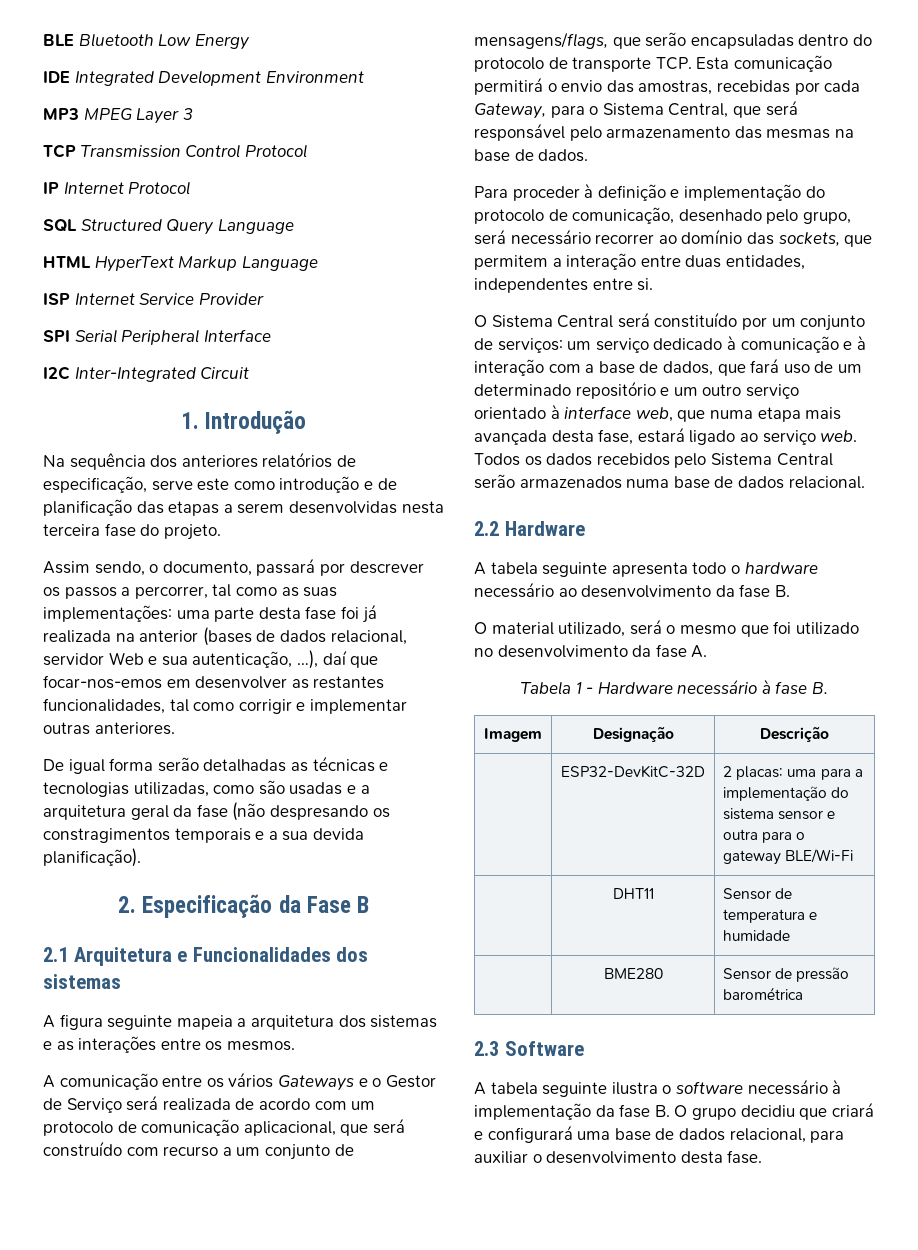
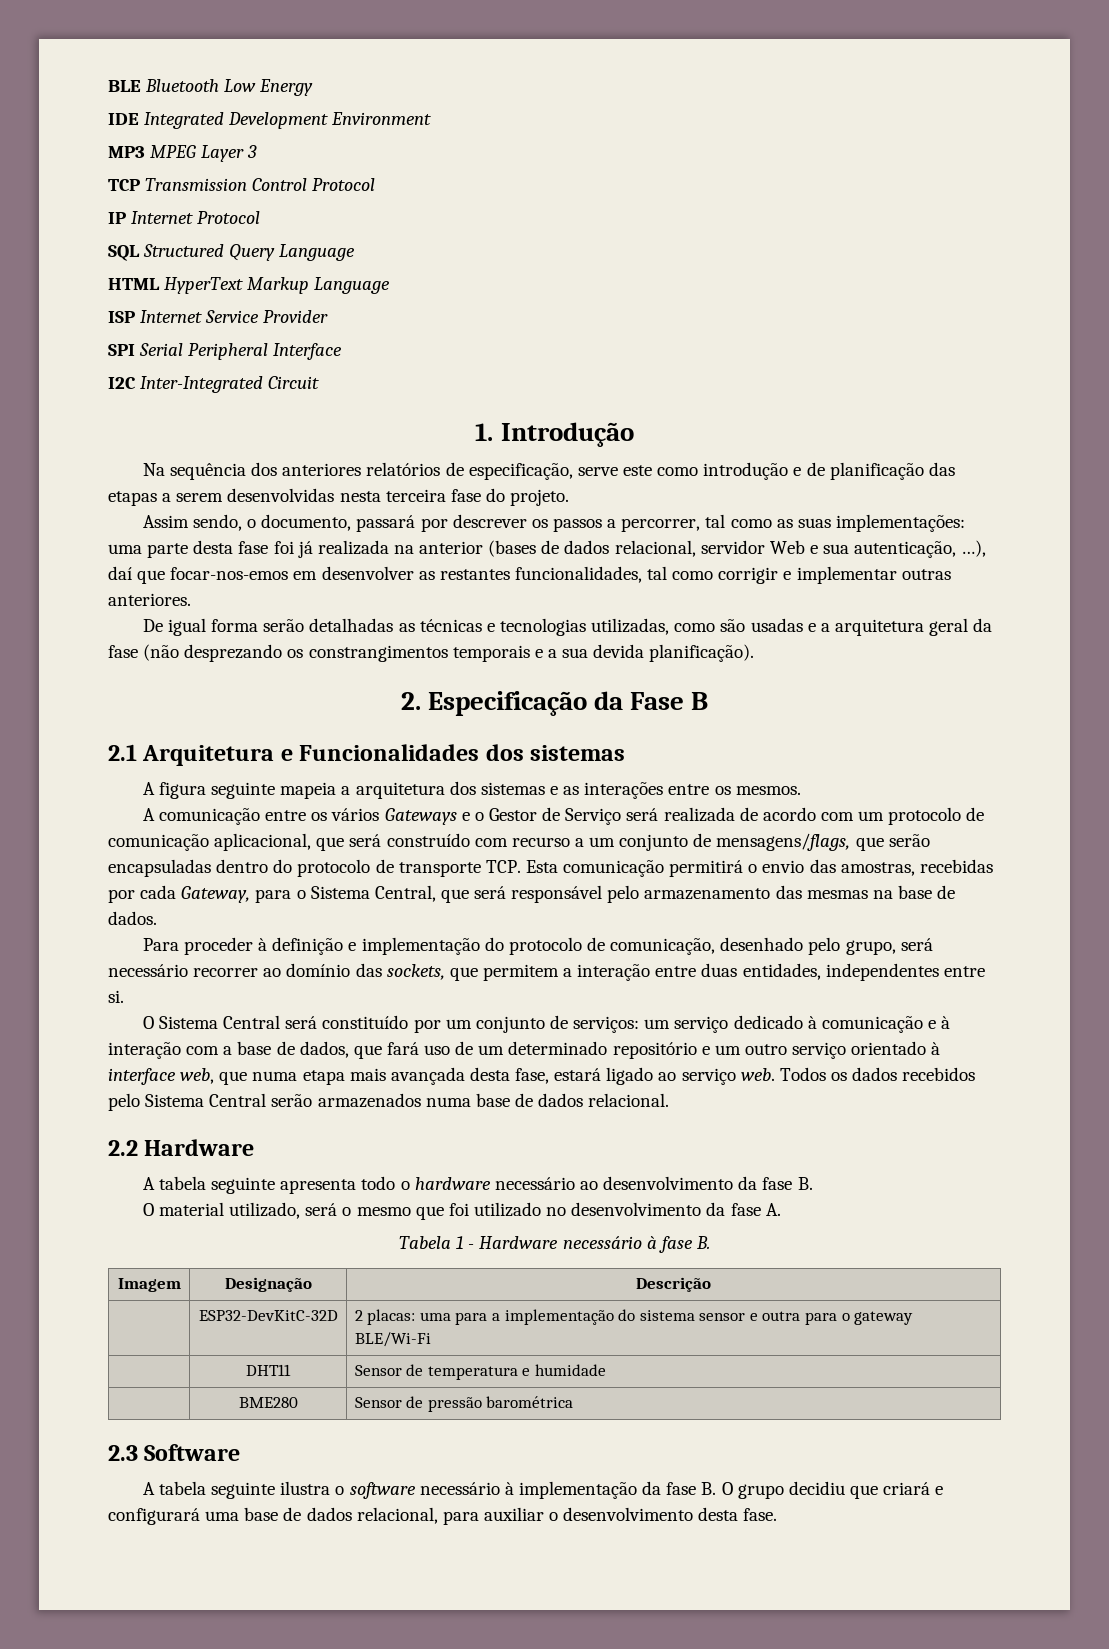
[269,805,390,820] [43,828,170,843] despresando os constragimentos -> [184,644,448,662] desprezando os constrangimentos

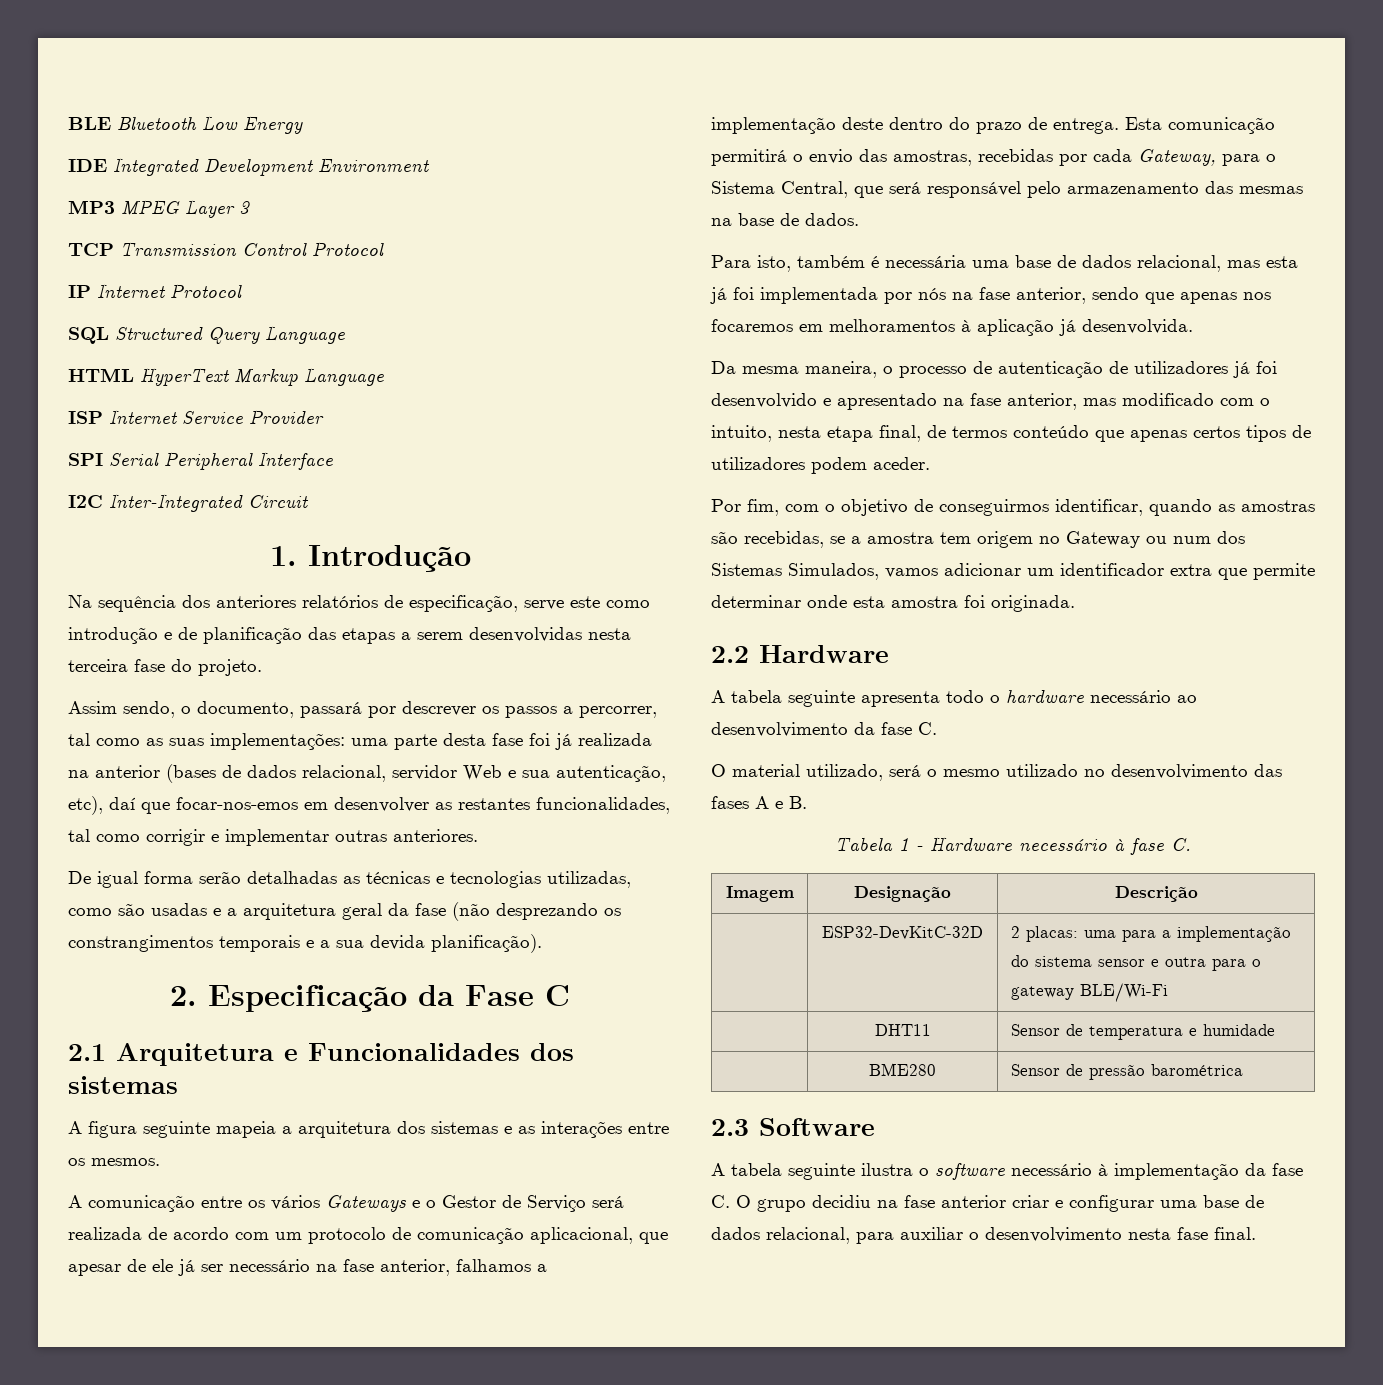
[961,540,987,557] …), -> [68,796,103,815] etc),
[691,692,709,710] B -> [545,985,570,1006] C
[349,833,930,851] [108,859,521,877] será construído com recurso a um conjunto de mensagens/flags, que serão encapsuladas dentro do protocolo de transporte TCP. -> [68,1259,547,1276] [711,117,1119,134] apesar de ele já ser necessário na fase anterior, falhamos a implementação deste dentro do prazo de entrega.
[184,937,933,955] [108,963,985,981] [108,990,124,1003] [142,1015,951,1033] [108,1041,941,1059] [108,1067,976,1085] [108,1093,670,1111] proceder à definição e implementação do protocolo de comunicação, desenhado pelo grupo, será necessário recorrer ao domínio das sockets, que permitem a interação entre duas entidades, independentes entre si. // O Sistema Central será constituído por um conjunto de serviços: um serviço dedicado à comunicação e à interação com a base de dados, que fará uso de um determinado repositório e um outro serviço orientado à interface web, que numa etapa mais avançada desta fase, estará ligado ao serviço web. Todos os dados recebidos pelo Sistema Central serão armazenados numa base de dados relacional. -> [757,255,1298,272] [710,287,1271,304] [711,319,1193,336] [711,361,1277,378] [711,393,1270,410] [711,425,1311,442] [711,457,930,474] [711,499,1315,516] [711,531,1245,548] [711,563,1315,580] [711,595,1075,612] isto, também é necessária uma base de dados relacional, mas esta já foi implementada por nós na fase anterior, sendo que apenas nos focaremos em melhoramentos à aplicação já desenvolvida. // Da mesma maneira, o processo de autenticação de utilizadores já foi desenvolvido e apresentado na fase anterior, mas modificado com o intuito, nesta etapa final, de termos conteúdo que apenas certos tipos de utilizadores podem aceder. // Por fim, com o objetivo de conseguirmos identificar, quando as amostras são recebidas, se a amostra tem origem no Gateway ou num dos Sistemas Simulados, vamos adicionar um identificador extra que permite determinar onde esta amostra foi originada.
[797,1177,813,1190] B. -> [918,722,937,735] C.
[415,1203,469,1220] que foi -> (1000, 773) none
[706,1202,781,1216] da fase A. -> [1254,764,1282,777] [711,796,807,809] das fases A e B.
[695,1236,710,1249] B. -> [1171,838,1191,851] C.
[701,1482,717,1495] B. -> [711,1195,730,1208] C.
[849,1482,944,1499] [108,1508,200,1525] que criará e configurará -> [877,1195,1154,1212] na fase anterior criar e configurar
[698,1507,778,1521] desta fase. -> [1128,1227,1256,1240] nesta fase final.

